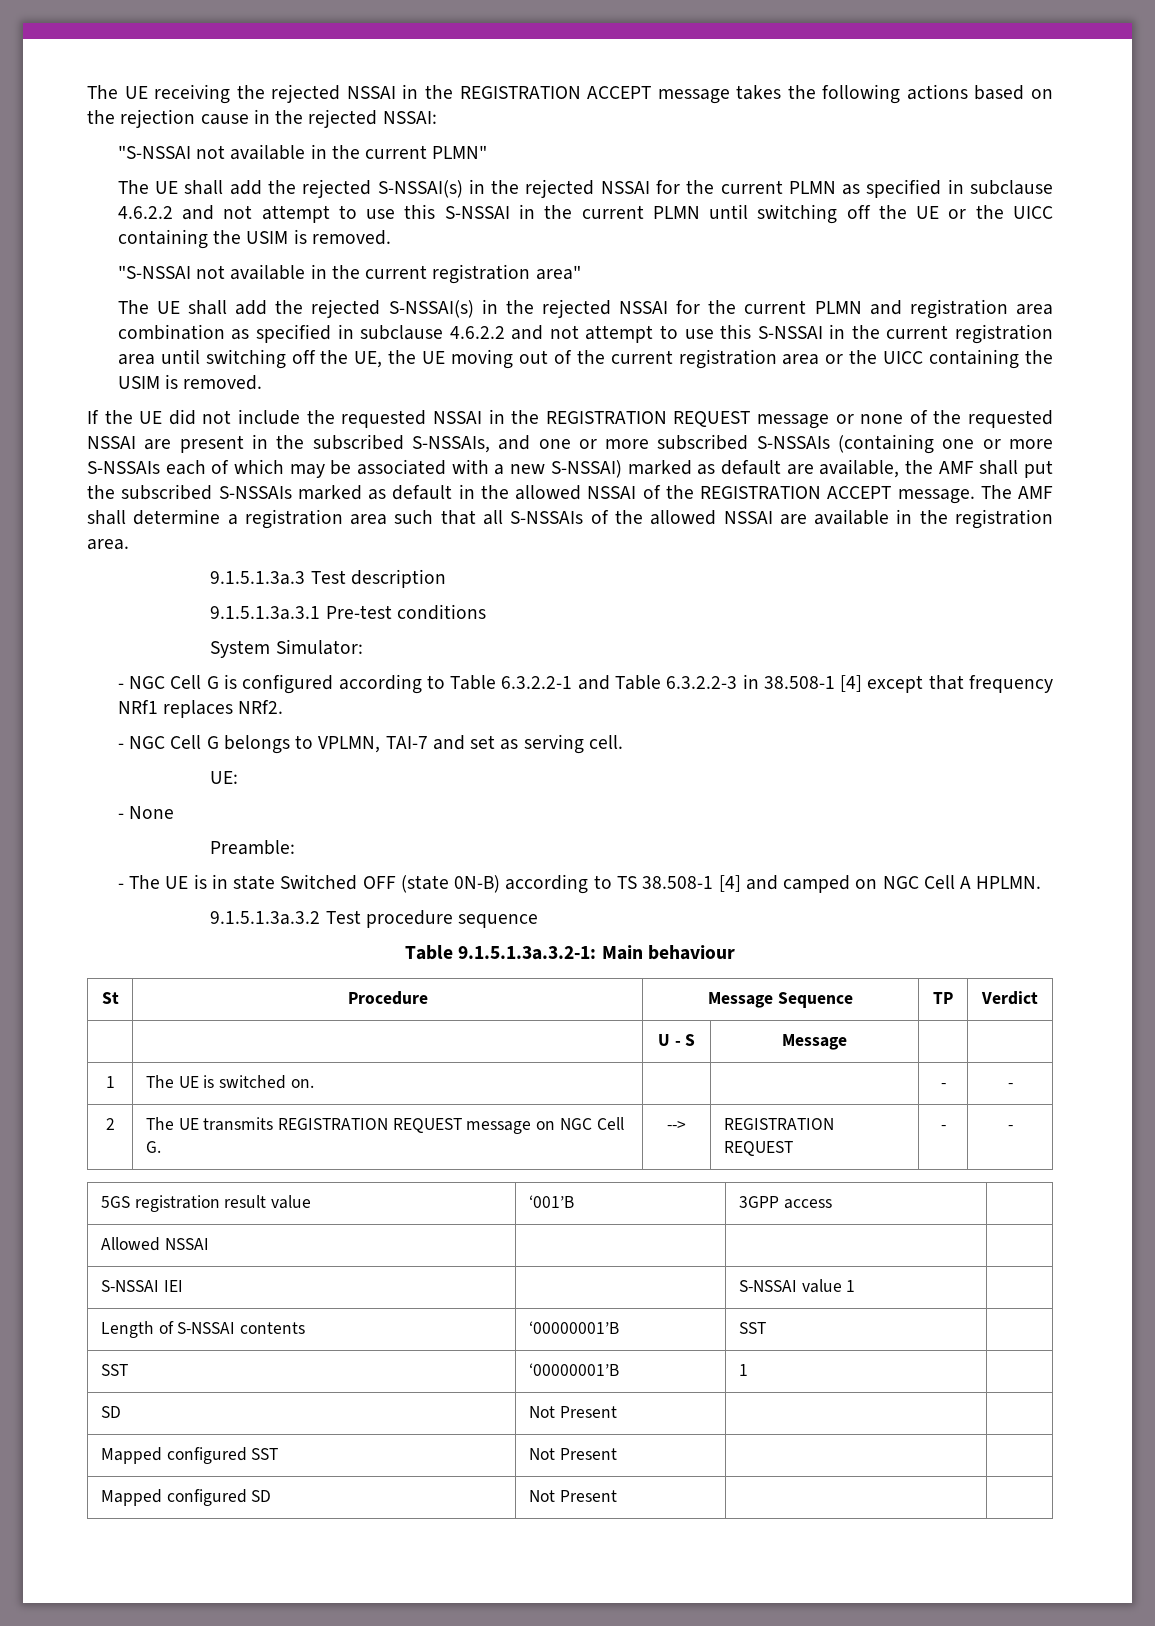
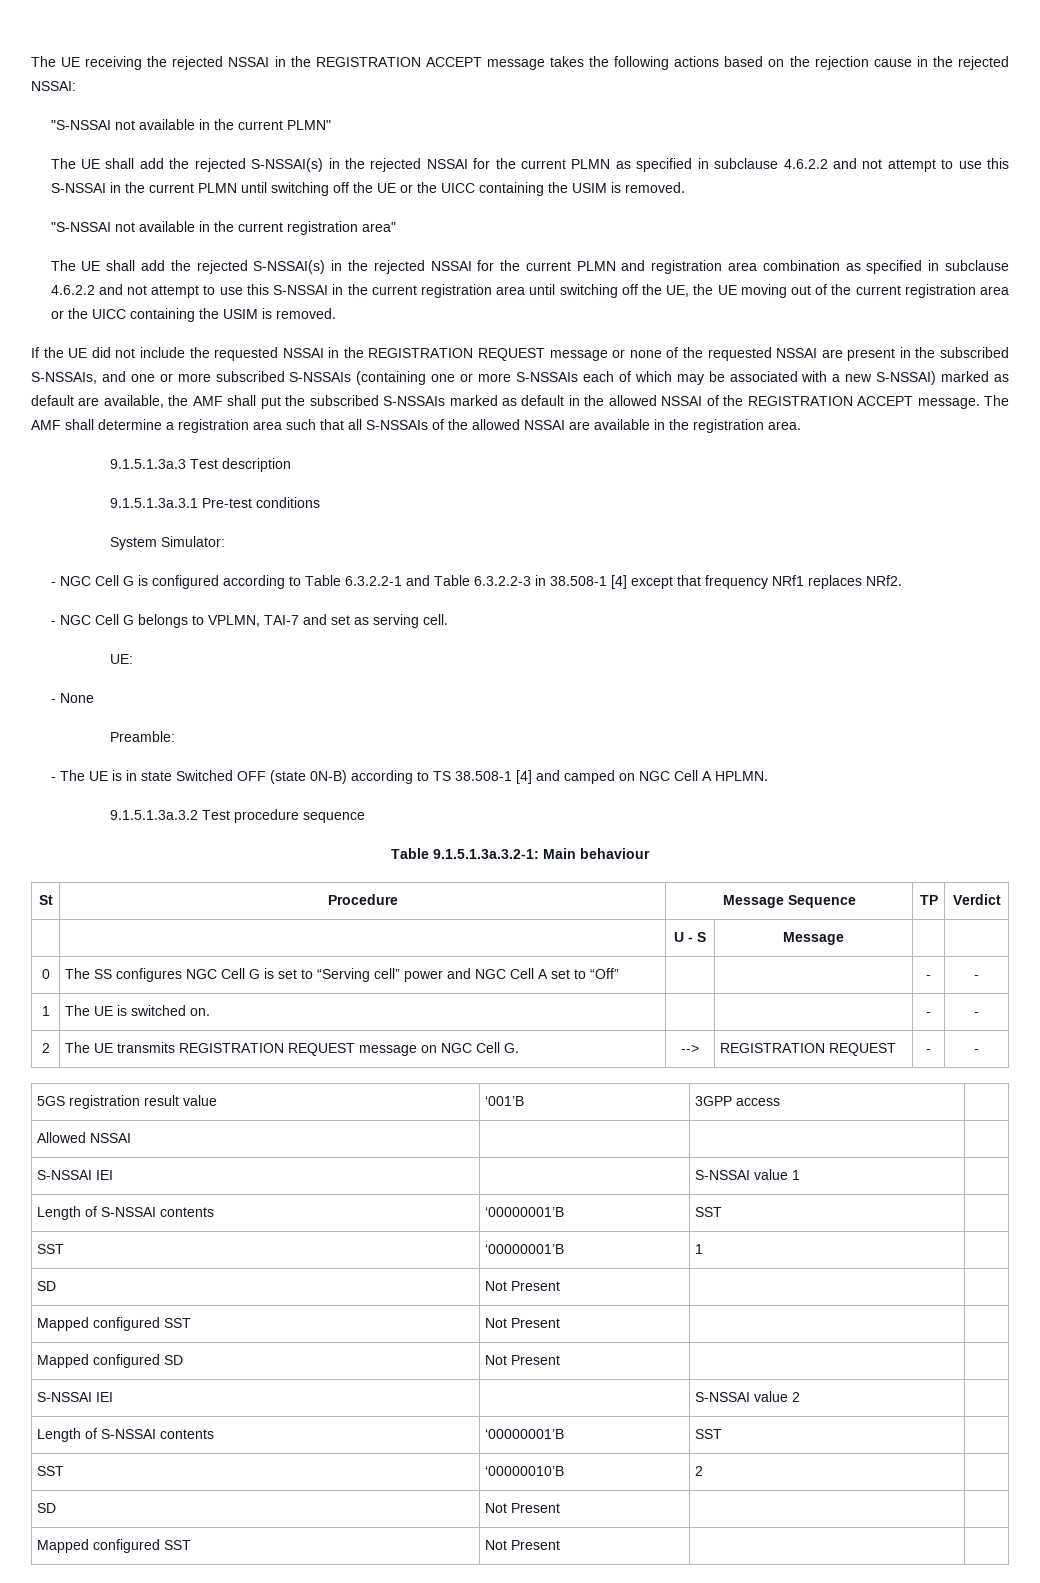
(847, 1042) none -> [41,969,50,979] [65,968,620,982] [926,975,931,979] [974,975,979,979] // 0 | The SS configures NGC Cell G is set to “Serving cell” power and NGC Cell A set to “Off” | | | - | -
(617, 1496) none -> [37,1392,114,1402] [695,1391,801,1402] [37,1428,215,1442] [485,1429,565,1439] [695,1429,723,1439] [37,1466,65,1476] [485,1466,565,1476] [695,1466,704,1476] [37,1503,57,1513] [485,1503,561,1513] [37,1539,192,1553] [485,1540,561,1550] // S-NSSAI IEI | | S-NSSAI value 2 | // Length of S-NSSAI contents | ‘00000001’B | SST | // SST | ‘00000010’B | 2 | // SD | Not Present | | // Mapped configured SST | Not Present | |

